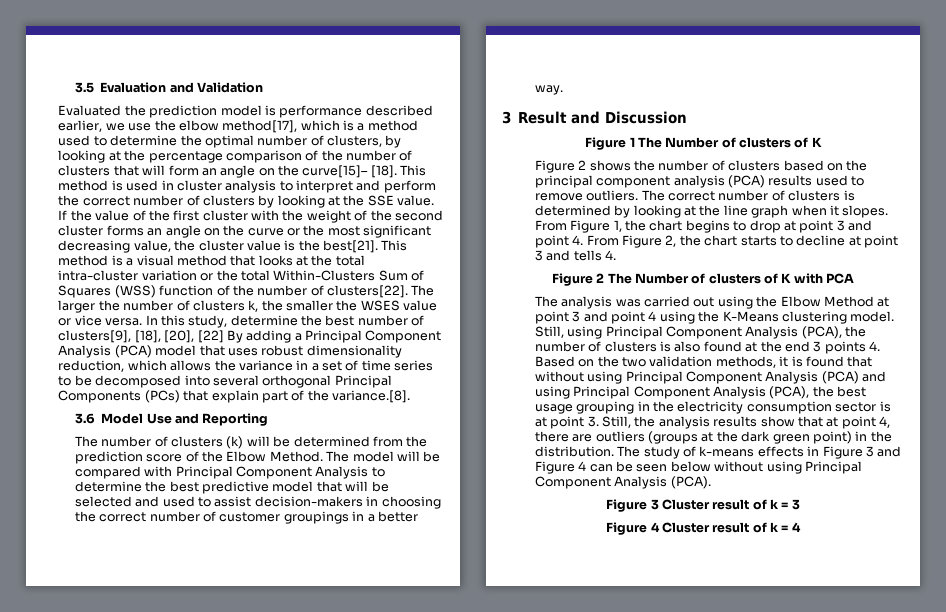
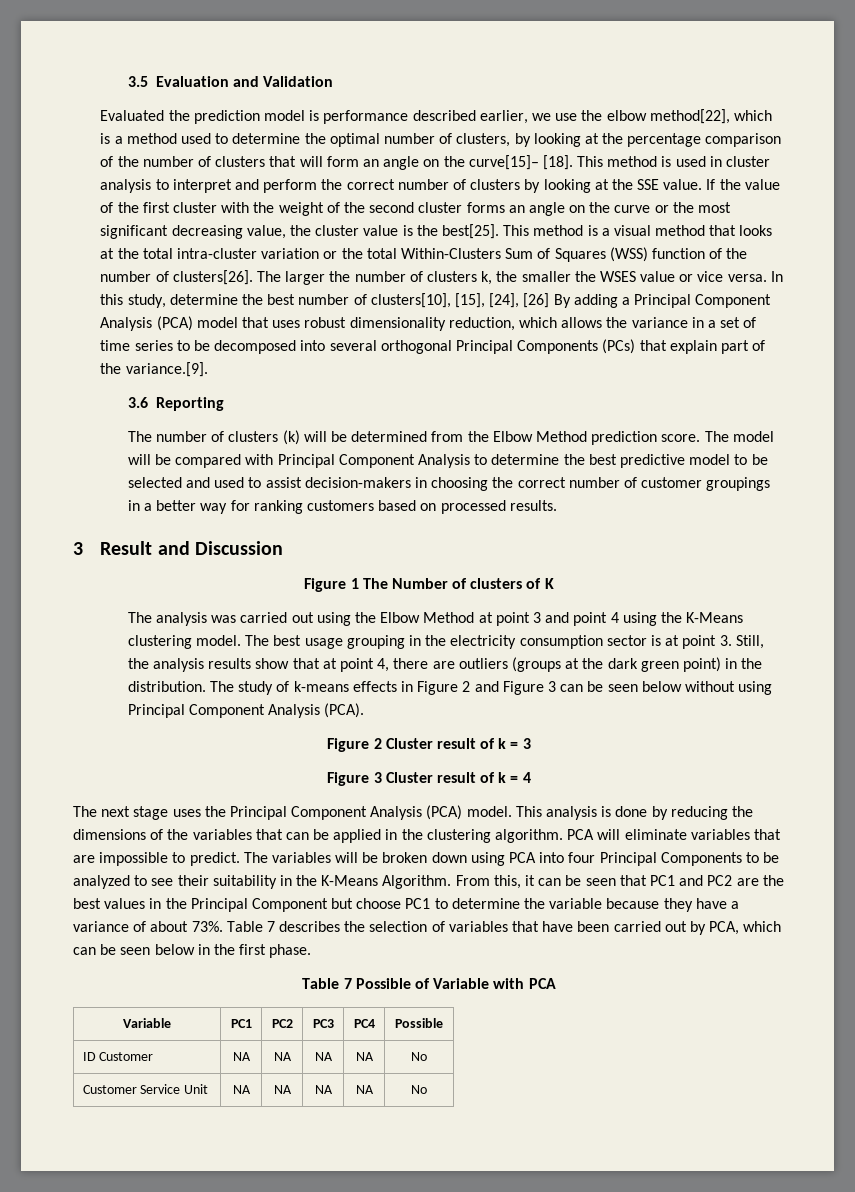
[222,120,298,133] method[17], -> [649,109,730,124] method[22],
[323,240,379,253] best[21]. -> [441,224,499,239] best[25].
[327,285,409,298] clusters[22]. -> [172,270,253,285] clusters[26].
[58,330,224,343] clusters[9], [18], [20], [22] -> [370,293,550,308] clusters[10], [15], [24], [26]
[332,390,411,403] variance.[8]. -> [125,362,208,377] variance.[9].
[101,413,199,424] Model Use and -> (148, 402) none
[74,451,323,464] prediction score of the Elbow Method. -> [492,431,701,445] Elbow Method prediction score.
[316,481,369,492] that will -> [734,454,748,465] to
[534,85,563,95] way. -> [200,500,557,514] way for ranking customers based on processed results.
[534,160,868,173] [534,175,865,188] [534,190,855,201] [534,205,889,218] [534,220,873,233] [534,235,899,248] [534,250,617,261] [551,273,855,286] // Figure 2 shows the number of clusters based on the principal component analysis (PCA) results used to remove outliers. The correct number of clusters is determined by looking at the line graph when it slopes. From Figure 1, the chart begins to drop at point 3 and point 4. From Figure 2, the chart starts to decline at point 3 and tells 4. // Figure 2 The Number of clusters of K with PCA -> (554, 583) none
[534,326,867,339] [534,341,881,354] [534,356,873,368] [534,371,887,384] [534,386,834,399] Still, using Principal Component Analysis (PCA), the number of clusters is also found at the end 3 points 4. Based on the two validation methods, it is found that without using Principal Component Analysis (PCA) and using Principal Component Analysis (PCA), the -> [245,635,270,646] The
[865,446,874,457] 3 -> [462,681,471,692] 2
[578,461,587,471] 4 -> [547,681,556,692] 3
[650,499,659,510] 3 -> [373,738,382,749] 2
[650,522,660,532] 4 -> [373,772,382,783] 3
(801, 527) none -> [73,805,753,820] [73,829,781,843] [73,852,780,866] [73,875,784,889] [73,898,739,912] [73,921,782,935] [73,944,312,958] [302,978,556,989] [123,1018,171,1028] [230,1019,252,1028] [271,1019,293,1028] [312,1019,334,1028] [353,1019,375,1028] [395,1018,443,1028] [82,1052,154,1061] [232,1052,251,1061] [273,1052,292,1061] [314,1052,333,1061] [355,1052,374,1061] [411,1052,427,1061] [82,1084,209,1094] [232,1085,251,1094] [273,1085,292,1094] [314,1085,333,1094] [355,1085,374,1094] [411,1085,427,1094] // The next stage uses the Principal Component Analysis (PCA) model. This analysis is done by reducing the dimensions of the variables that can be applied in the clustering algorithm. PCA will eliminate variables that are impossible to predict. The variables will be broken down using PCA into four Principal Components to be analyzed to see their suitability in the K-Means Algorithm. From this, it can be seen that PC1 and PC2 are the best values in the Principal Component but choose PC1 to determine the variable because they have a variance of about 73%. Table 7 describes the selection of variables that have been carried out by PCA, which can be seen below in the first phase. // Table 7 Possible of Variable with PCA // Variable | PC1 | PC2 | PC3 | PC4 | Possible // ID Customer | NA | NA | NA | NA | No // Customer Service Unit | NA | NA | NA | NA | No

